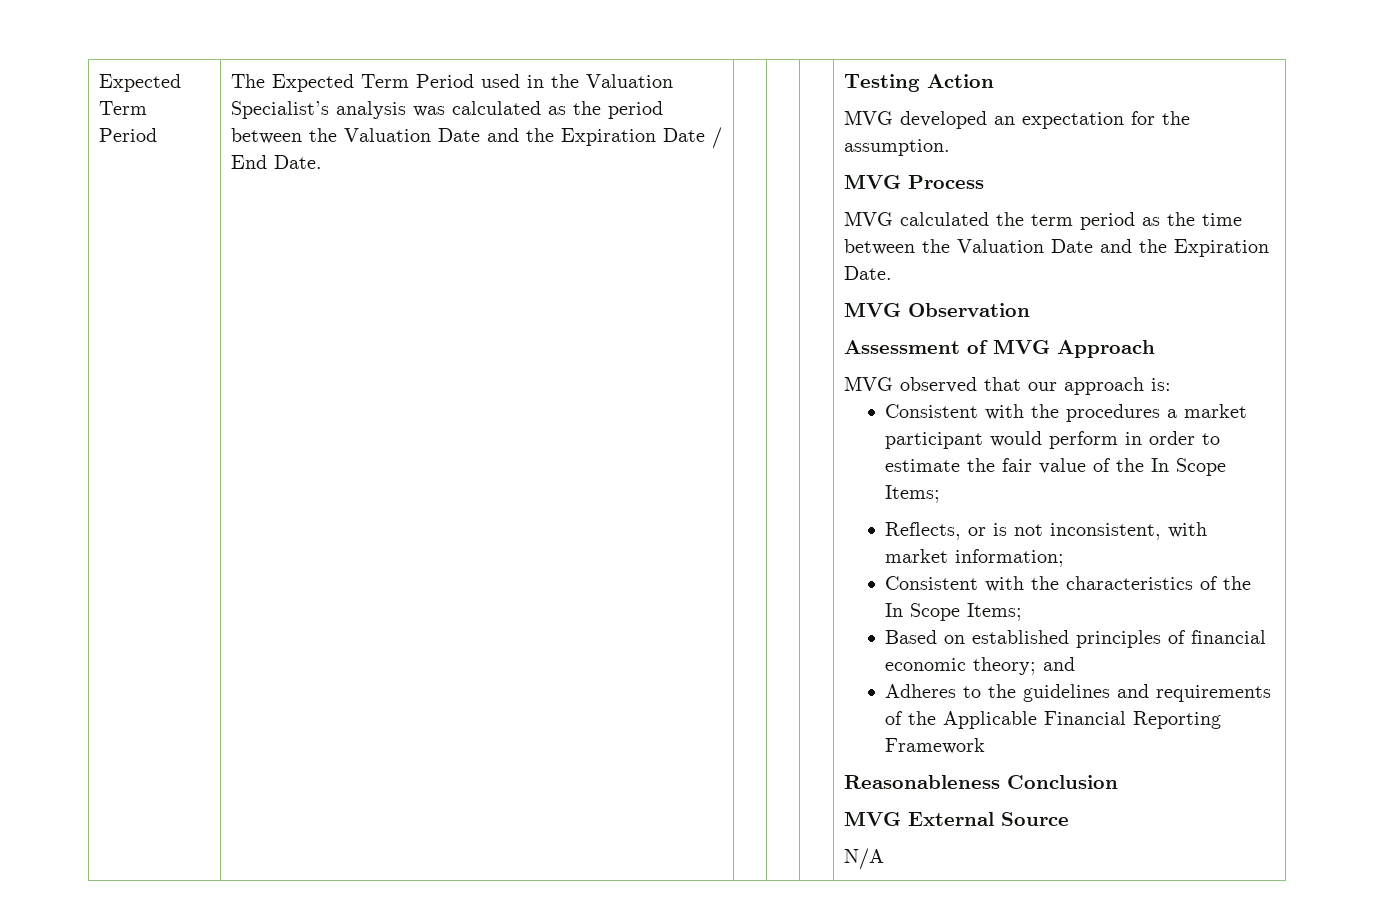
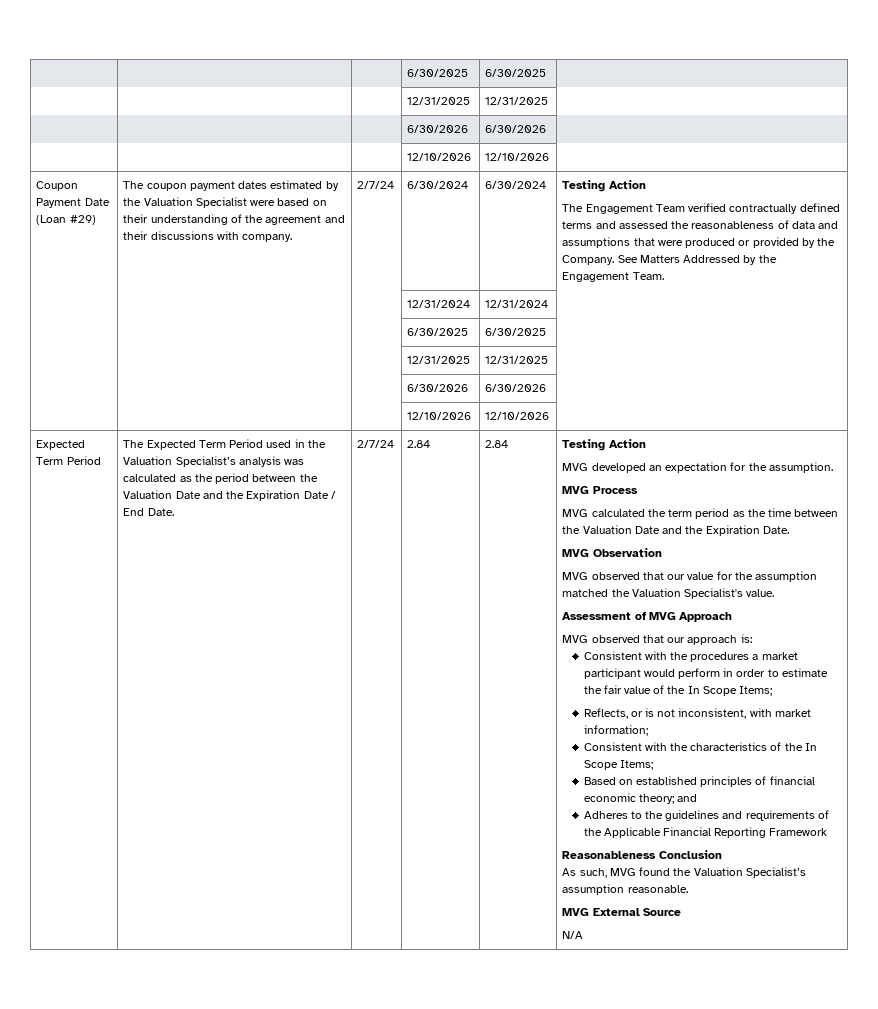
(99, 83) none -> [407,69,469,77] [485,69,547,77] [407,97,471,105] [485,97,549,105] [407,125,469,133] [485,125,547,133] [407,153,472,161] [485,153,550,161] [36,181,79,191] [36,198,110,208] [36,215,96,225] [123,180,339,191] [123,197,327,208] [123,214,345,225] [123,231,293,242] [357,181,395,189] [407,181,469,189] [485,181,547,189] [562,180,646,192] [562,203,840,214] [562,220,838,229] [562,237,835,248] [562,255,777,265] [562,272,664,282] [407,300,471,308] [485,300,549,308] [407,328,469,336] [485,328,547,336] [407,356,471,364] [485,356,549,364] [407,384,469,392] [485,384,547,392] [407,412,472,420] [485,412,550,420] | | | 6/30/2025 | 6/30/2025 | // | | | 12/31/2025 | 12/31/2025 | // | | | 6/30/2026 | 6/30/2026 | // | | | 12/10/2026 | 12/10/2026 | // Coupon Payment Date (Loan #29) | The coupon payment dates estimated by the Valuation Specialist were based on their understanding of the agreement and their discussions with company. | 2/7/24 | 6/30/2024 | 6/30/2024 | Testing Action // The Engagement Team verified contractually defined terms and assessed the reasonableness of data and assumptions that were produced or provided by the Company. See Matters Addressed by the Engagement Team. // | | | 12/31/2024 | 12/31/2024 | // | | | 6/30/2025 | 6/30/2025 | // | | | 12/31/2025 | 12/31/2025 | // | | | 6/30/2026 | 6/30/2026 | // | | | 12/10/2026 | 12/10/2026 | //
(323, 162) | | -> [357,440,395,448] [407,440,431,448] [485,440,509,448] 2/7/24 | 2.84 | 2.84
(1031, 310) none -> [562,571,817,582] [562,588,775,599] // MVG observed that our value for the assumption matched the Valuation Specialist's value.
(1119, 782) none -> [562,867,806,878] [562,884,688,895] // As such, MVG found the Valuation Specialist’s assumption reasonable.

